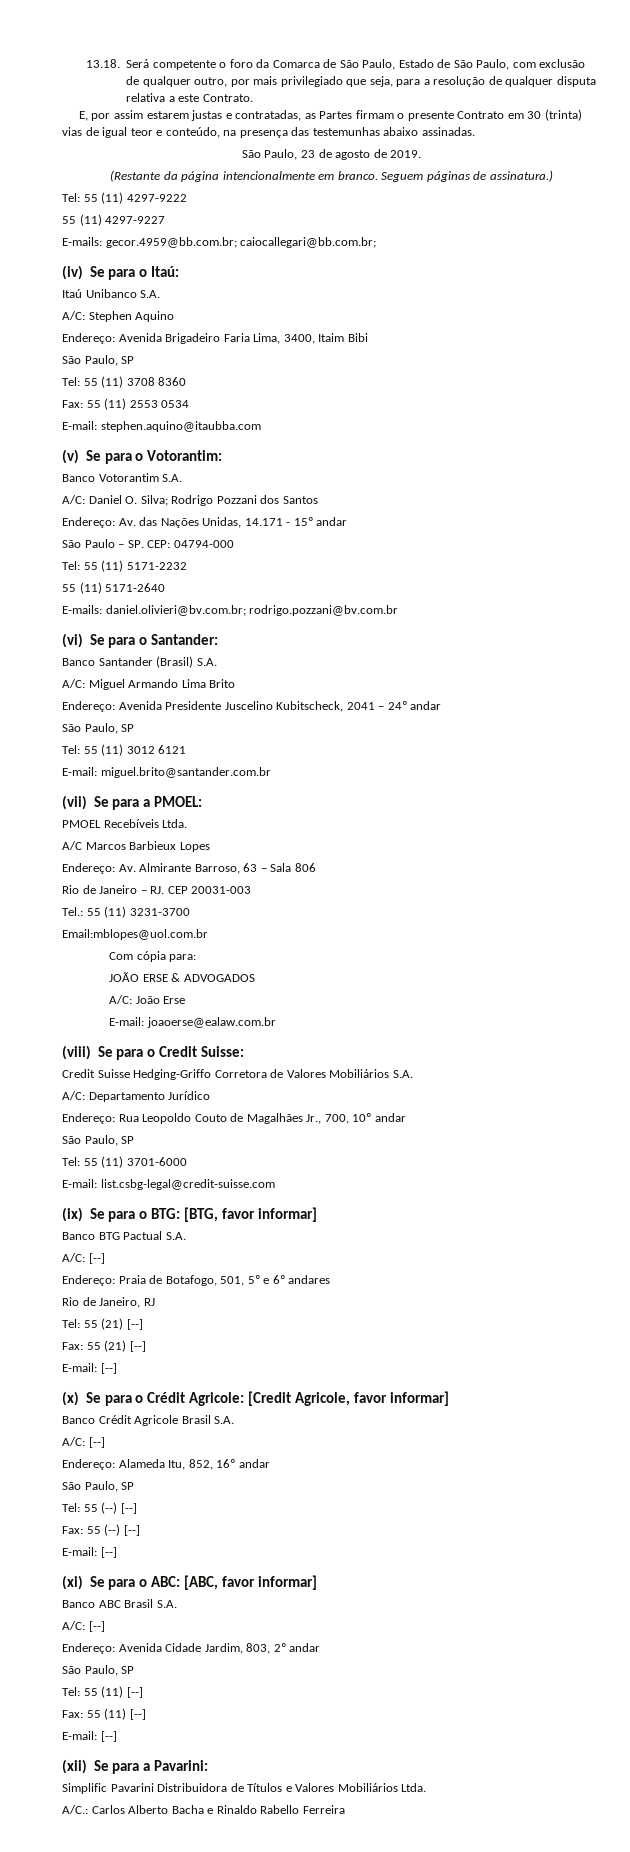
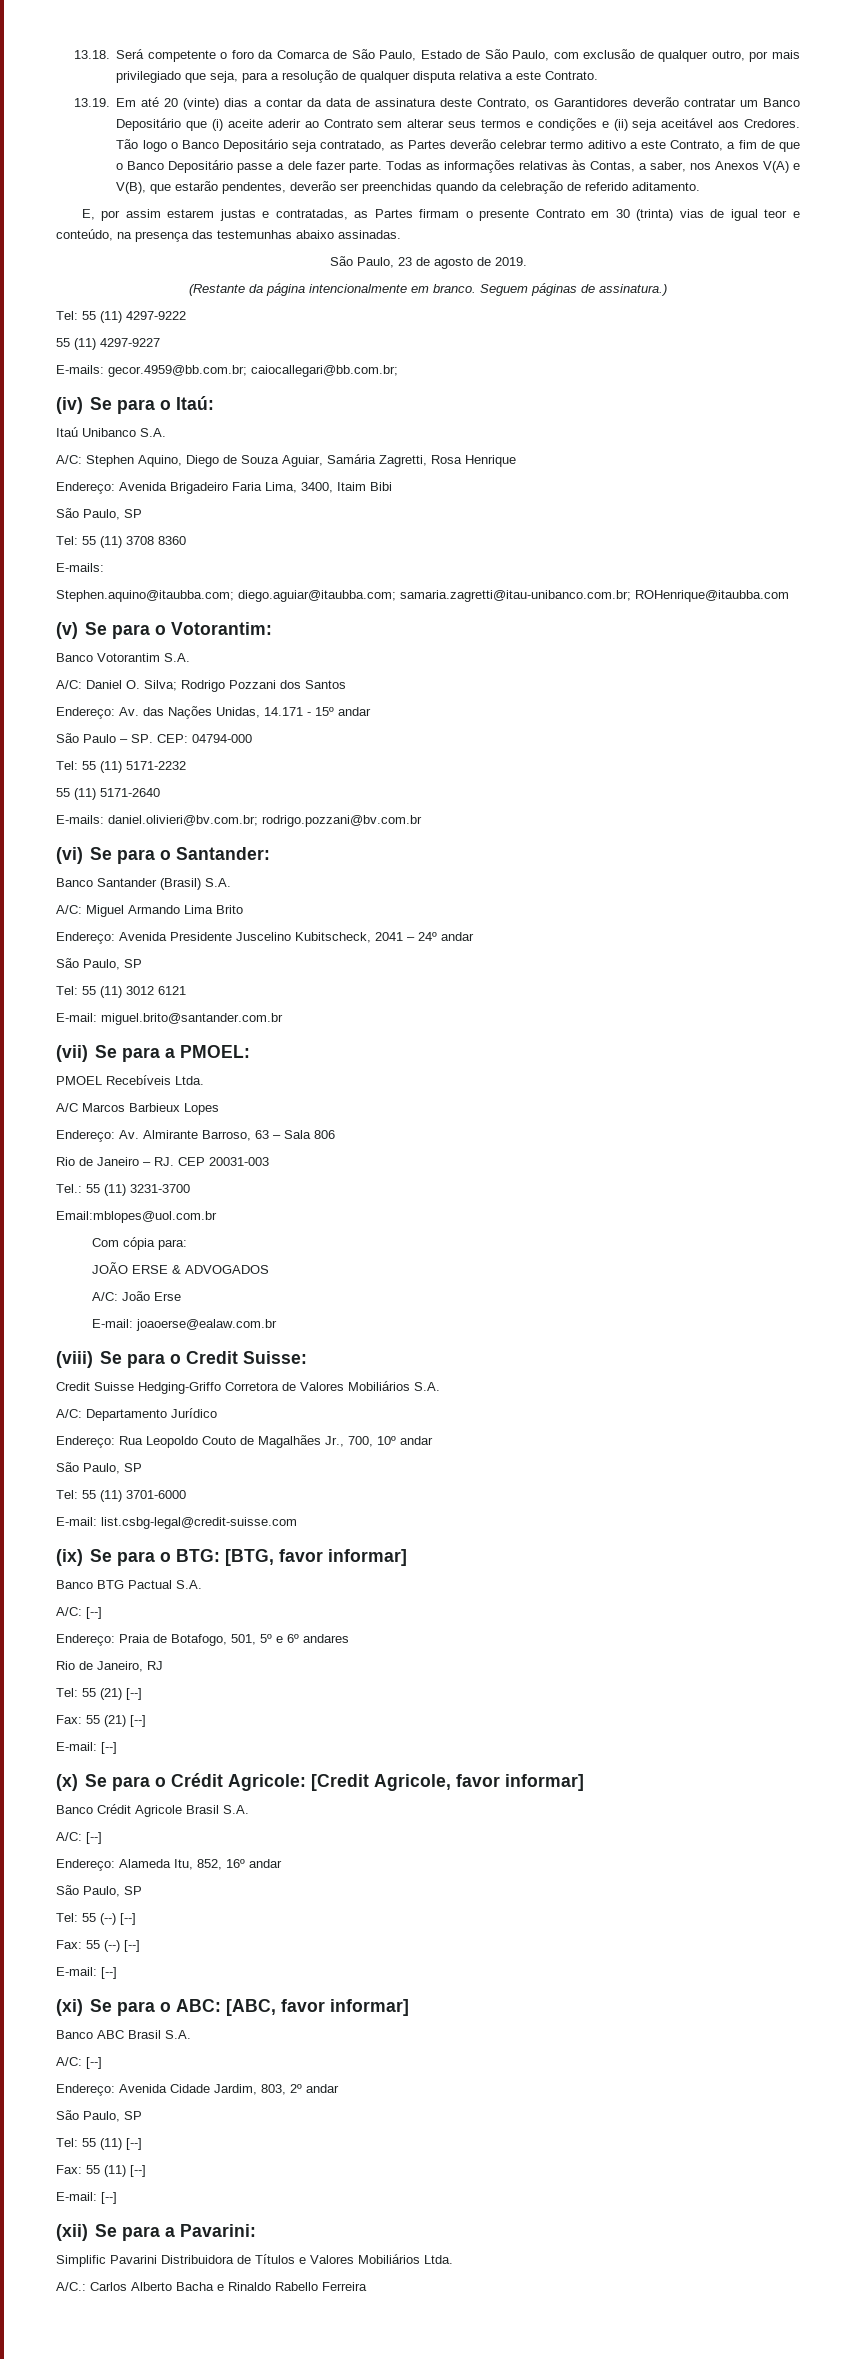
(253, 98) none -> [73,97,801,110] [116,118,800,131] [116,139,801,152] [116,160,801,173] [116,181,701,194] // 13.19. Em até 20 (vinte) dias a contar da data de assinatura deste Contrato, os Garantidores deverão contratar um Banco Depositário que (i) aceite aderir ao Contrato sem alterar seus termos e condições e (ii) seja aceitável aos Credores. Tão logo o Banco Depositário seja contratado, as Partes deverão celebrar termo aditivo a este Contrato, a fim de que o Banco Depositário passe a dele fazer parte. Todas as informações relativas às Contas, a saber, nos Anexos V(A) e V(B), que estarão pendentes, deverão ser preenchidas quando da celebração de referido aditamento.
[135,311,175,322] Aquino -> [138,454,516,467] Aquino, Diego de Souza Aguiar, Samária Zagretti, Rosa Henrique
[62,398,190,410] [62,421,261,432] Fax: 55 (11) 2553 0534 // E-mail: stephen.aquino@itaubba.com -> [56,563,104,572] [56,590,789,602] E-mails: // Stephen.aquino@itaubba.com; diego.aguiar@itaubba.com; samaria.zagretti@itau-unibanco.com.br; ROHenrique@itaubba.com

